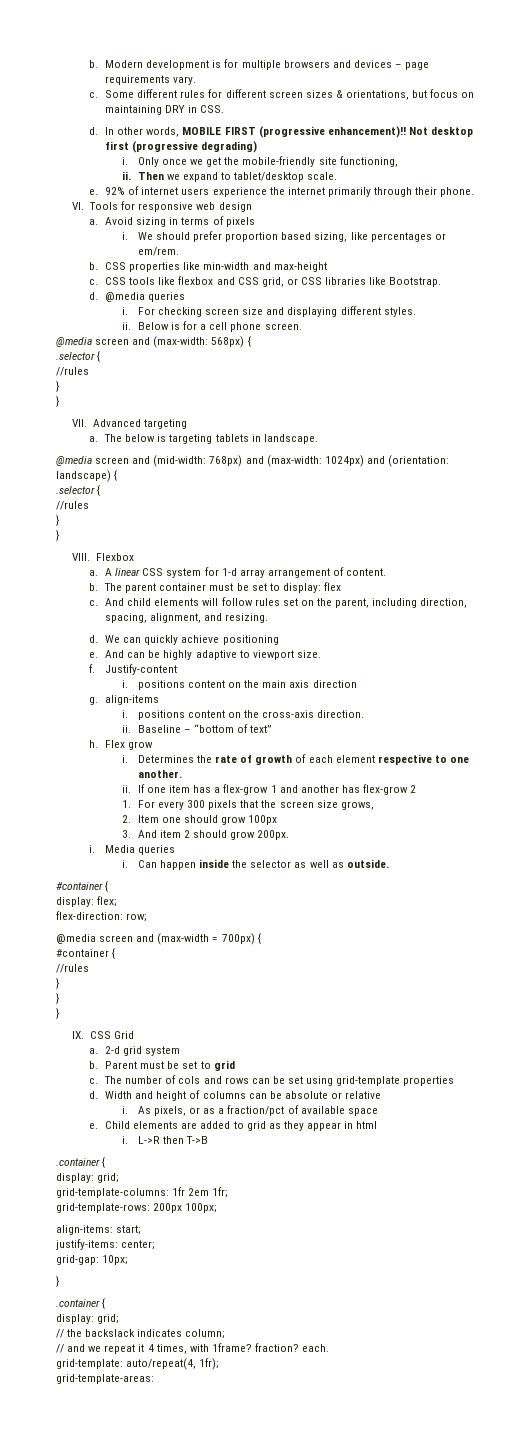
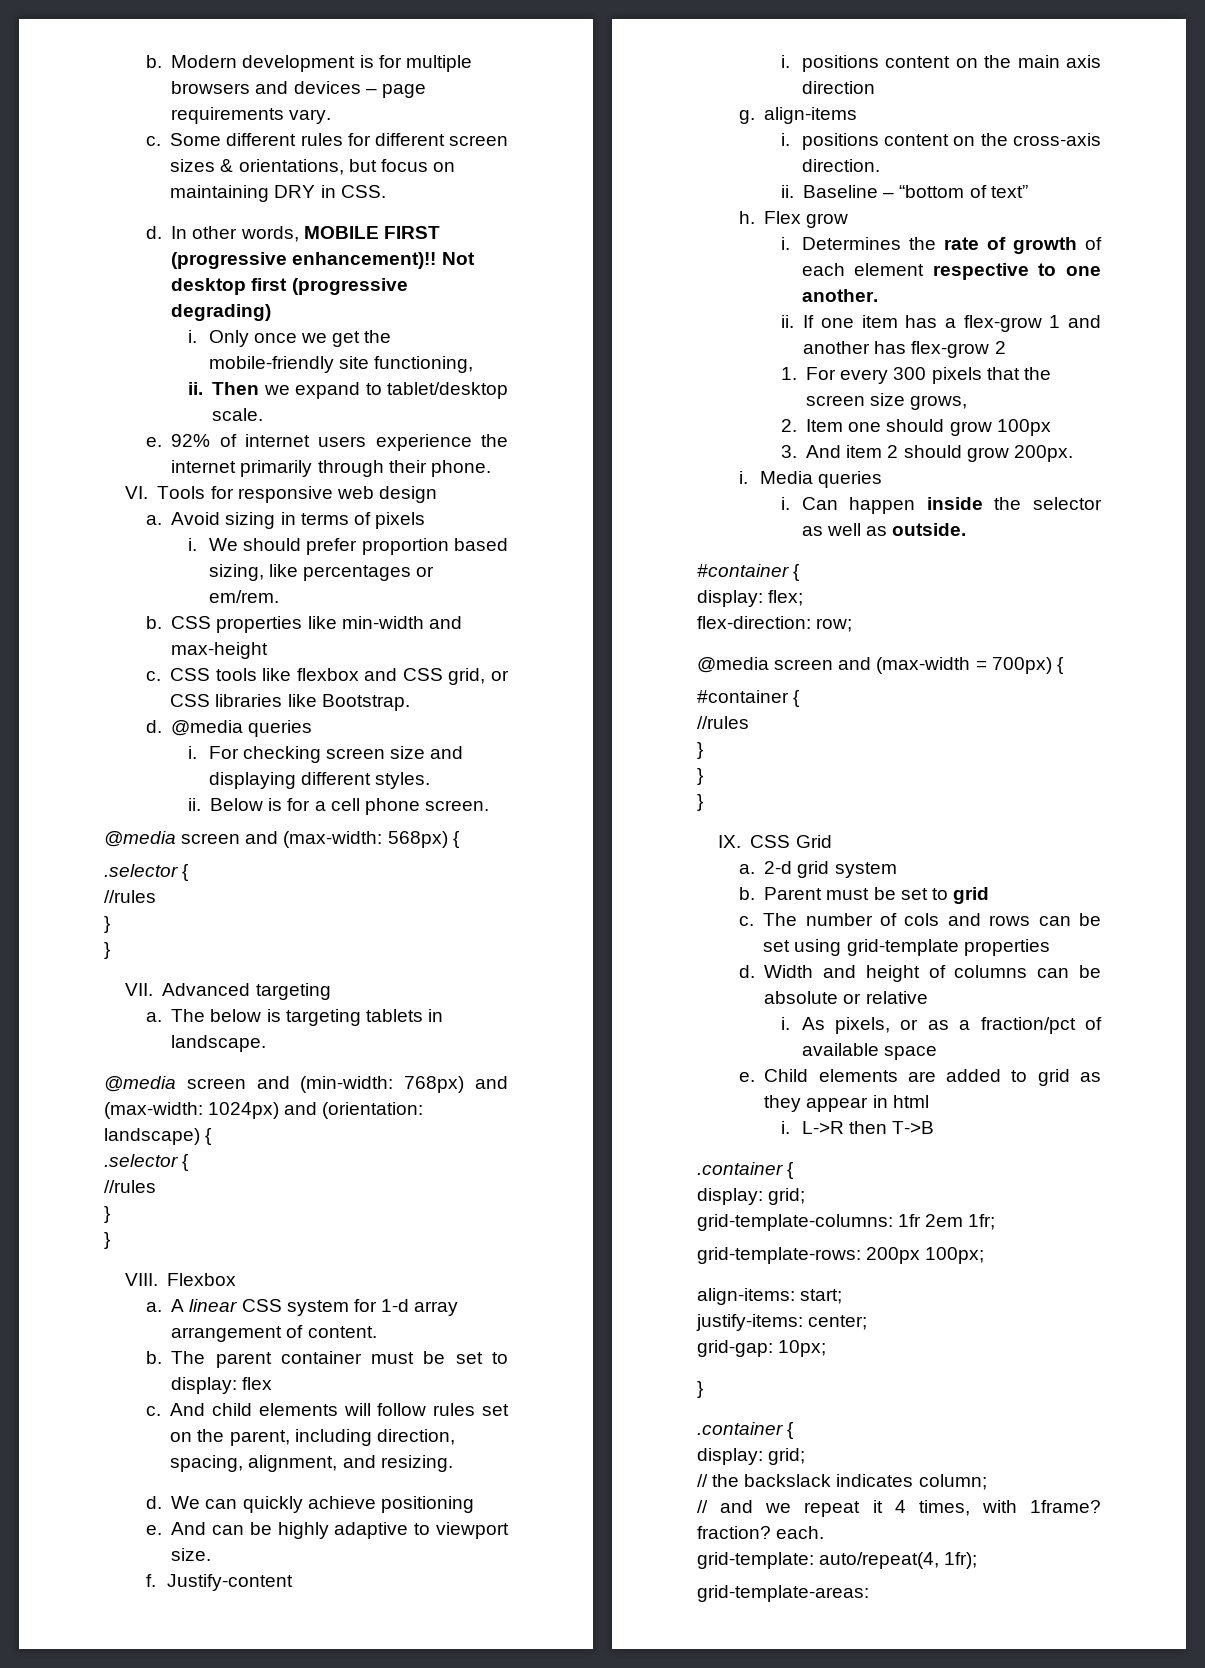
[153,455,207,467] (mid-width: -> [300,1076,394,1093] (min-width:

